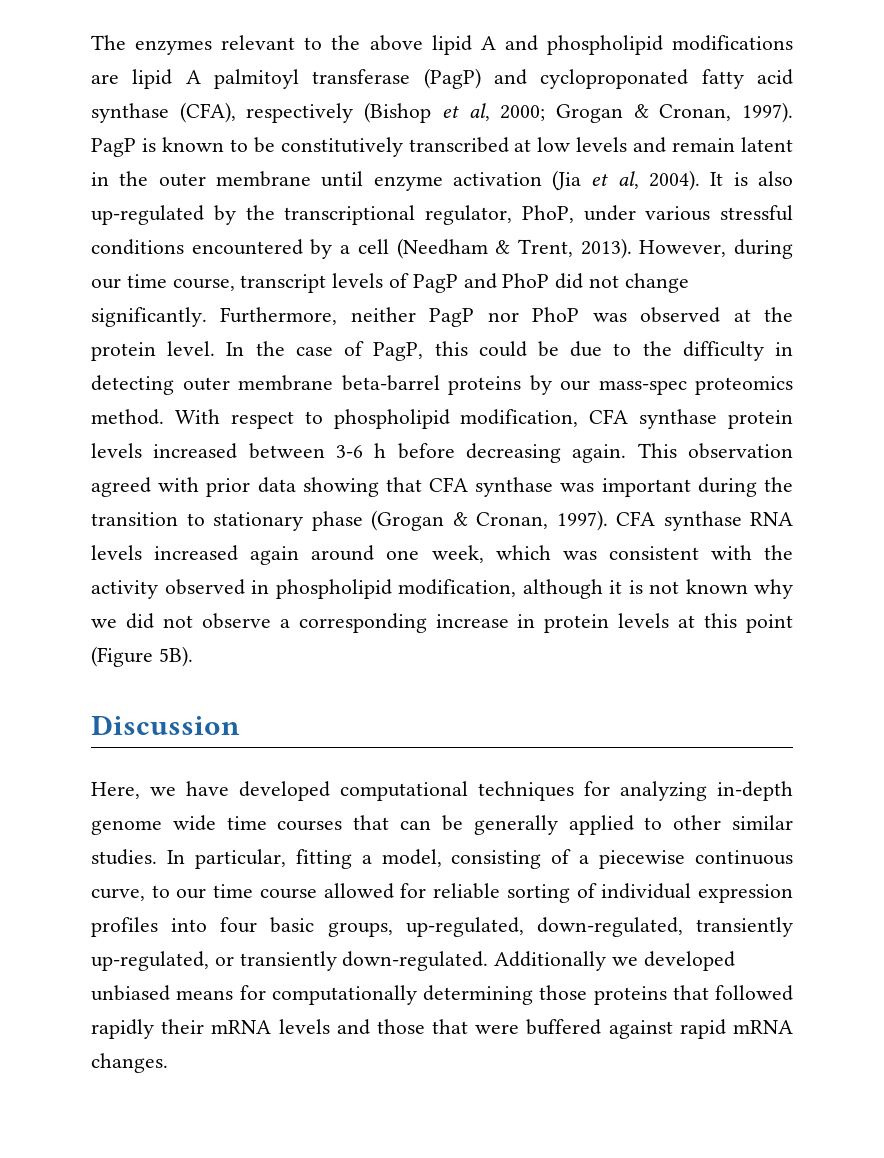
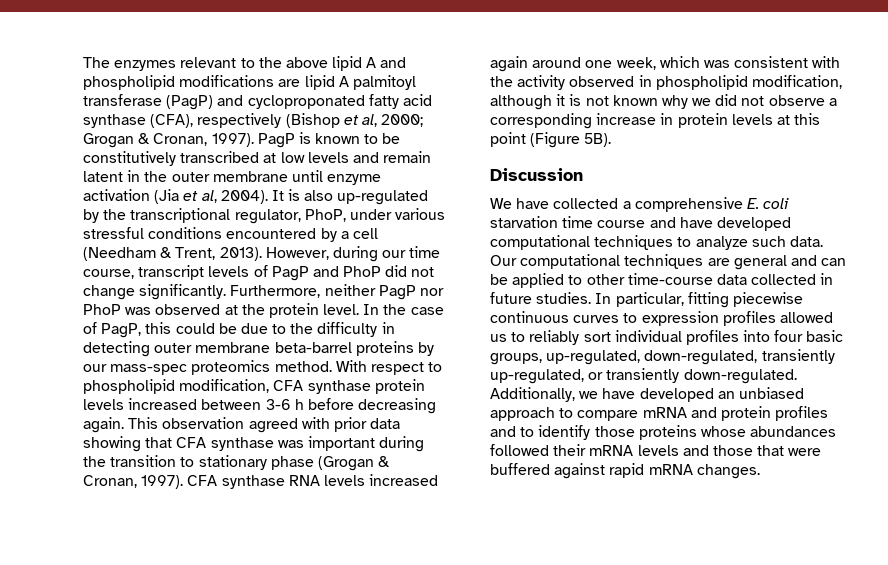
[91,781,793,801] [91,815,390,835] Here, we have developed computational techniques for analyzing in-depth genome wide time courses that -> [490,197,790,212] [490,216,791,231] [490,235,823,250] [490,254,817,270] We have collected a comprehensive E. coli starvation time course and have developed computational techniques to analyze such data. Our computational techniques are general and
[473,815,558,835] generally -> (508, 279) none
[732,815,794,830] [91,849,793,869] [91,883,794,903] similar studies. In particular, fitting a model, consisting of a piecewise continuous curve, to our time course allowed for reliable sorting of individual expression -> [627,273,834,285] [490,292,803,308] [490,311,833,326] [490,330,682,345] time-course data collected in future studies. In particular, fitting piecewise continuous curves to expression profiles allowed us to reliably sort individual
[494,951,735,971] [91,985,793,1005] [91,1019,154,1039] Additionally we developed unbiased means for computationally determining those proteins that followed rapidly -> [490,387,804,402] [490,406,829,421] [490,425,837,440] [490,444,549,456] Additionally, we have developed an unbiased approach to compare mRNA and protein profiles and to identify those proteins whose abundances followed

